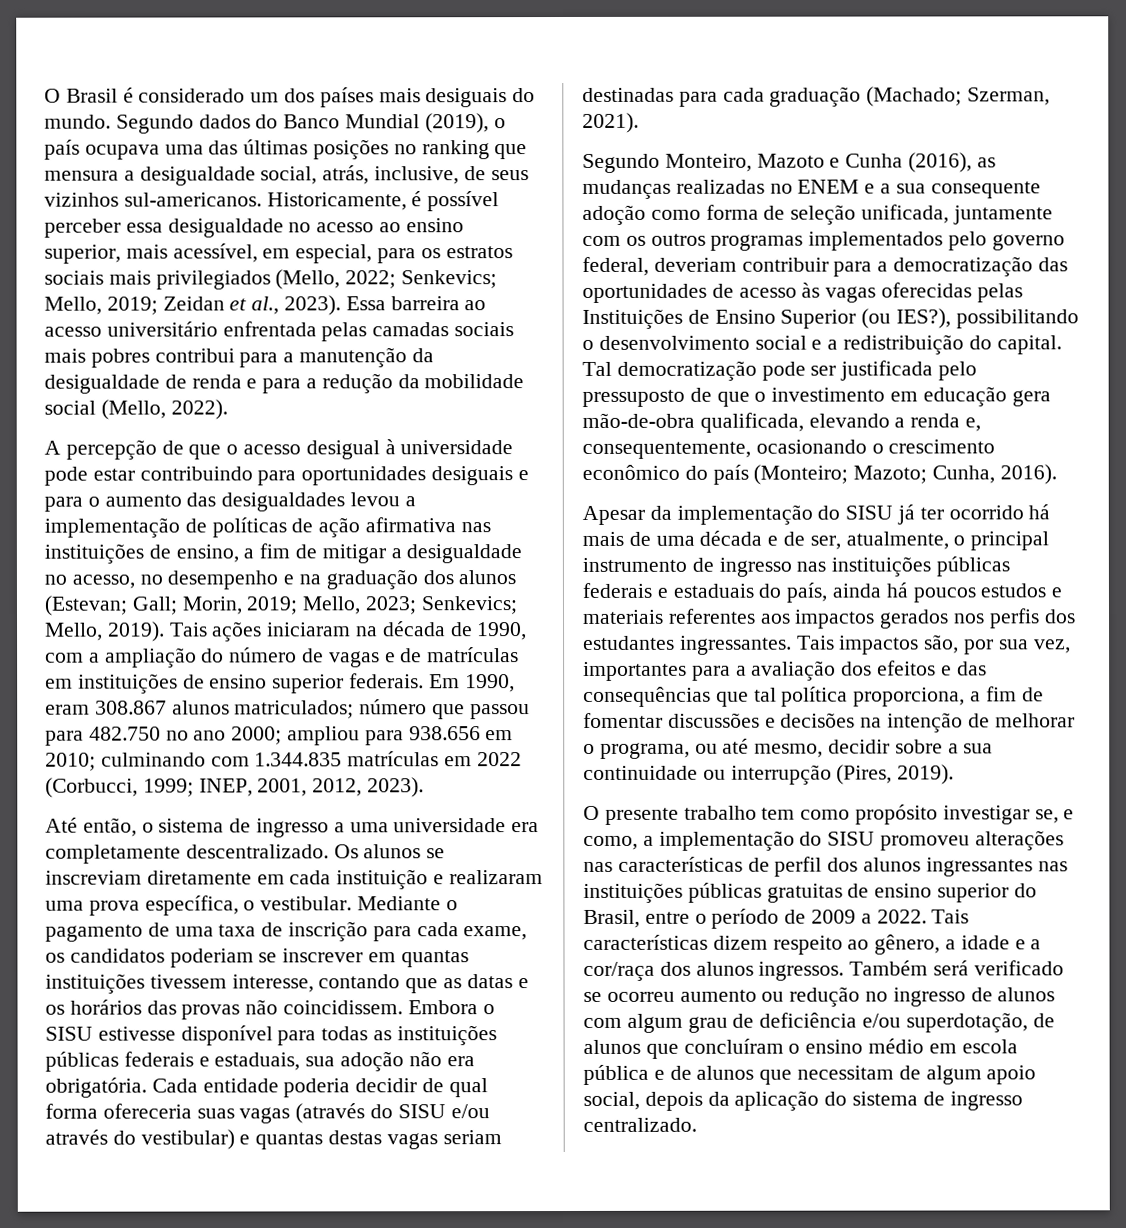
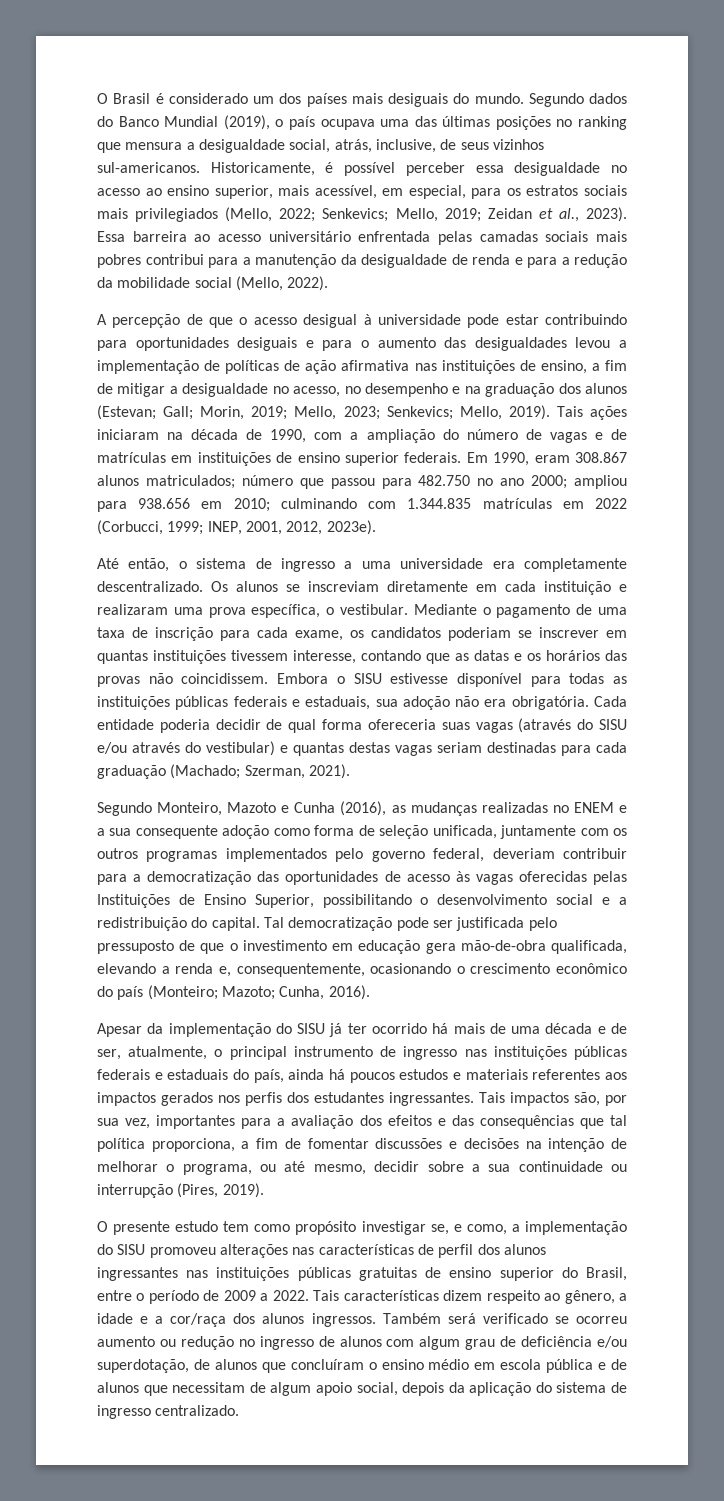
[367,777,425,798] 2023). -> [326,520,376,535] 2023e).
[780,308,952,329] Superior (ou IES?), -> [254,894,314,908] Superior,
[683,805,757,820] trabalho -> [175,1221,219,1232] estudo

